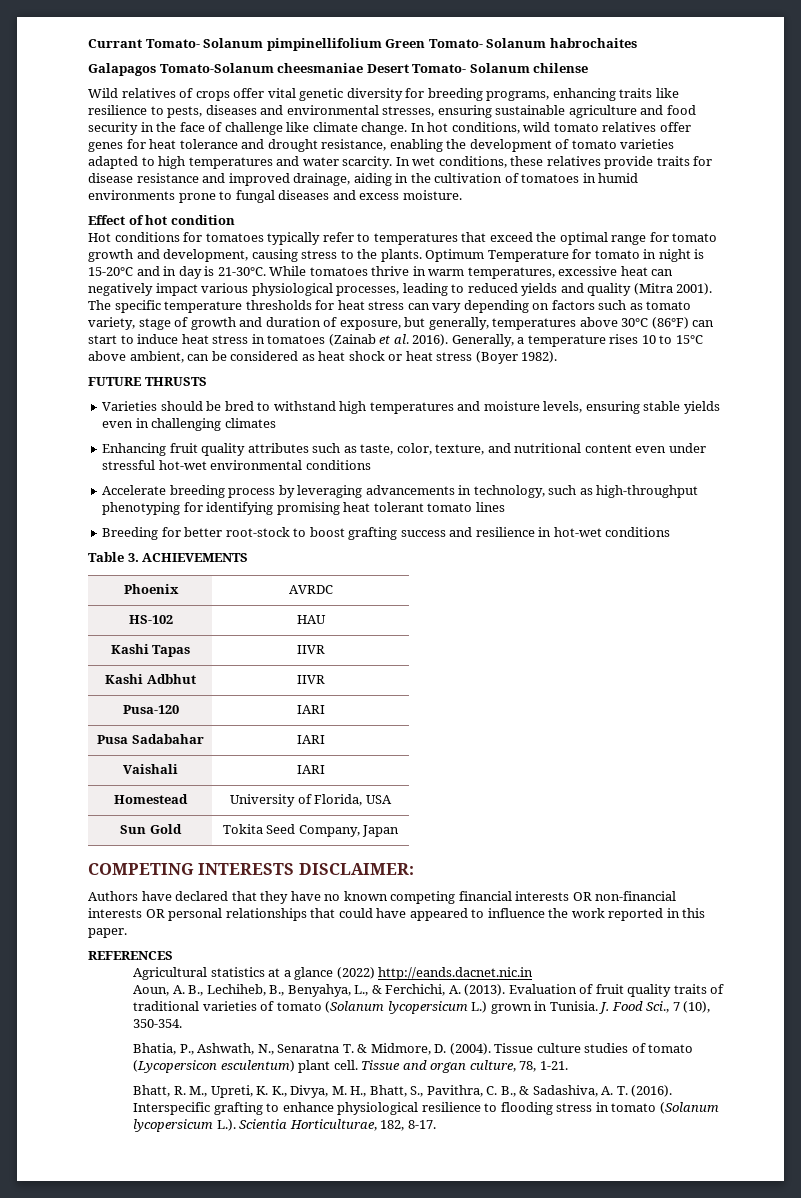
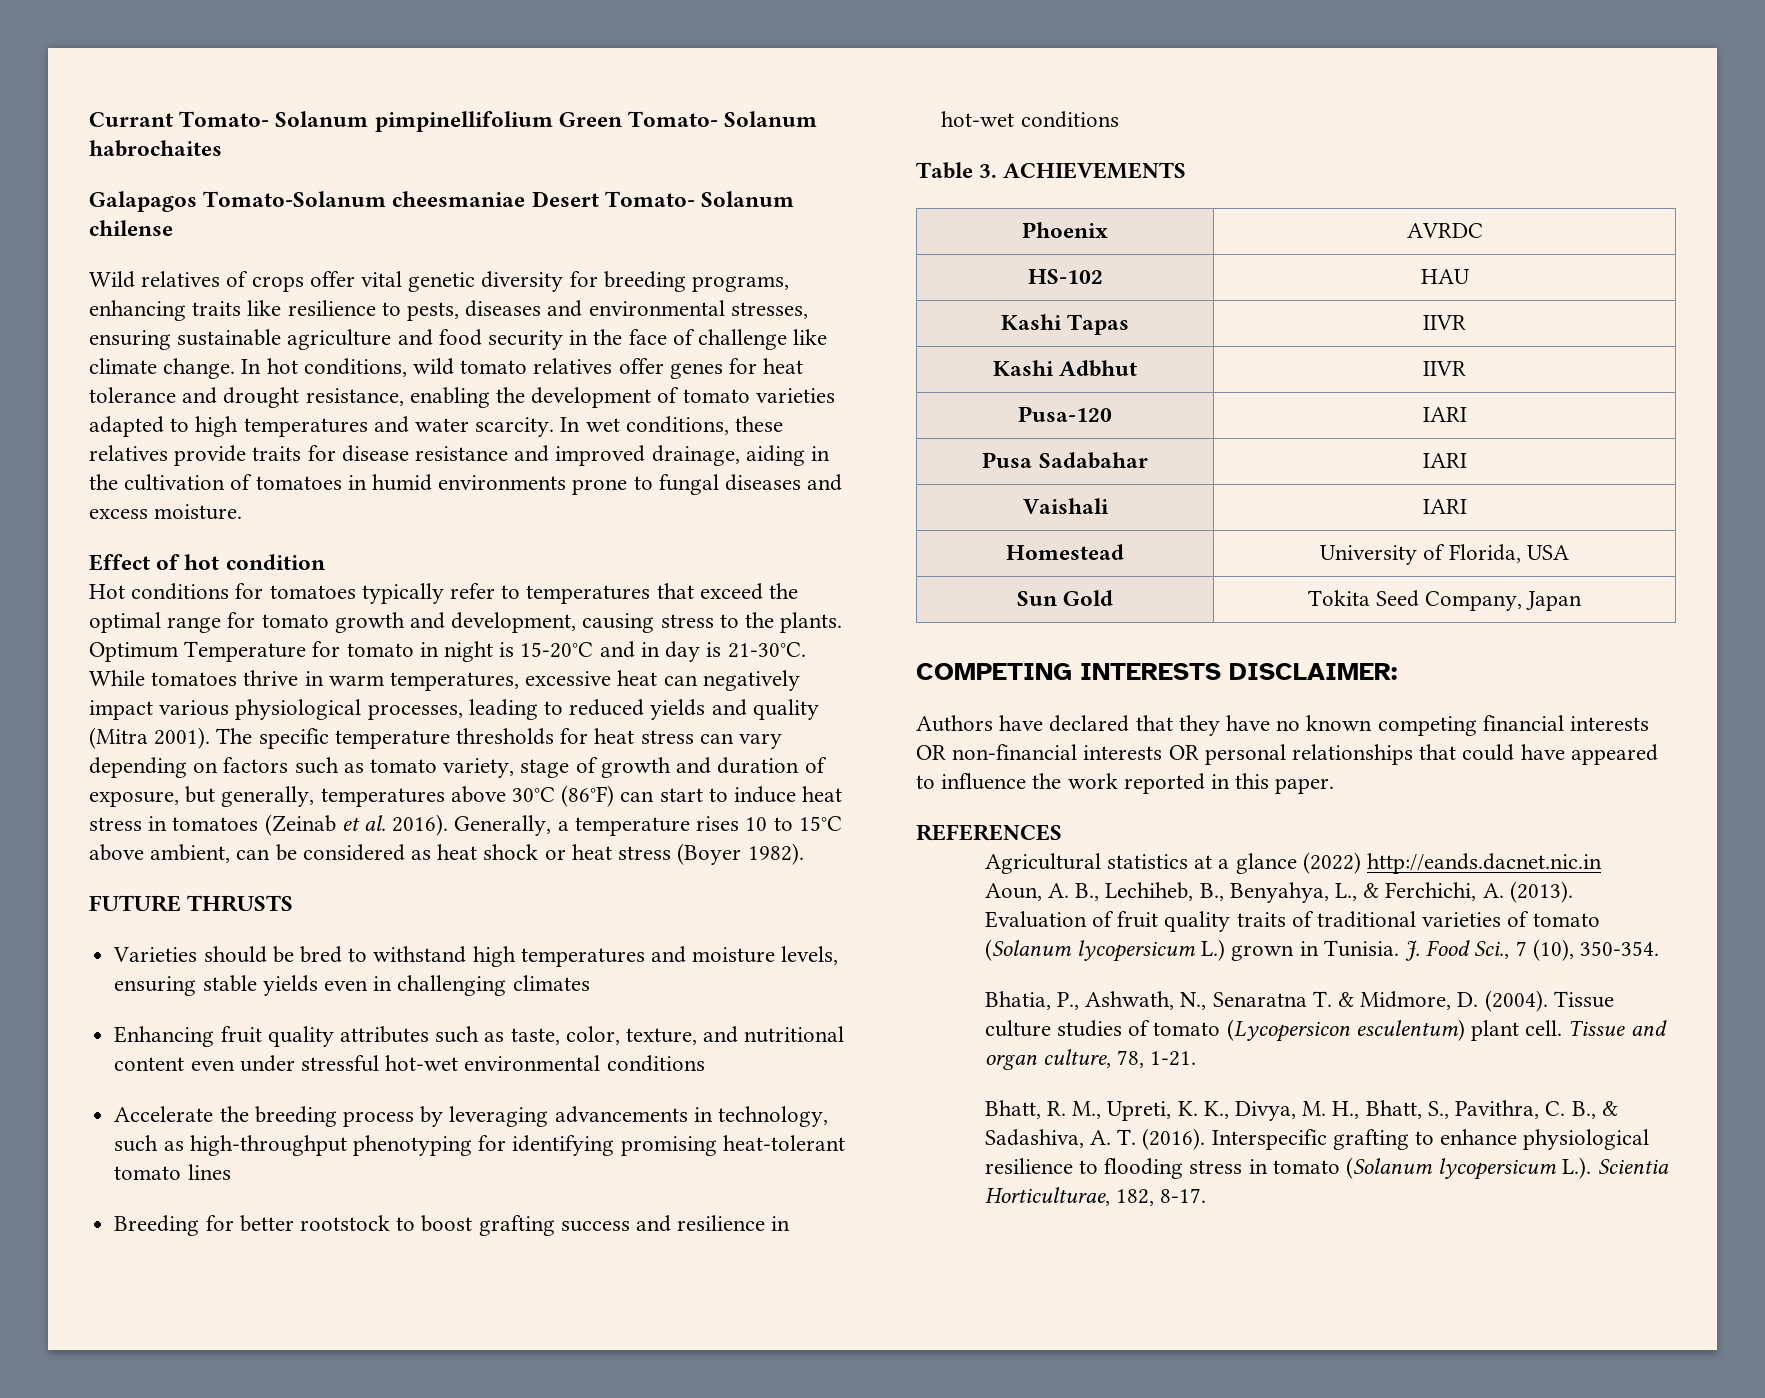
[328,334,376,346] (Zainab -> [264,814,336,836] (Zeinab
(167, 490) none -> [219,1106,249,1122] the
[343,502,424,512] heat tolerant -> [722,1135,845,1151] heat-tolerant
[225,527,290,537] root-stock -> [299,1215,390,1231] rootstock

